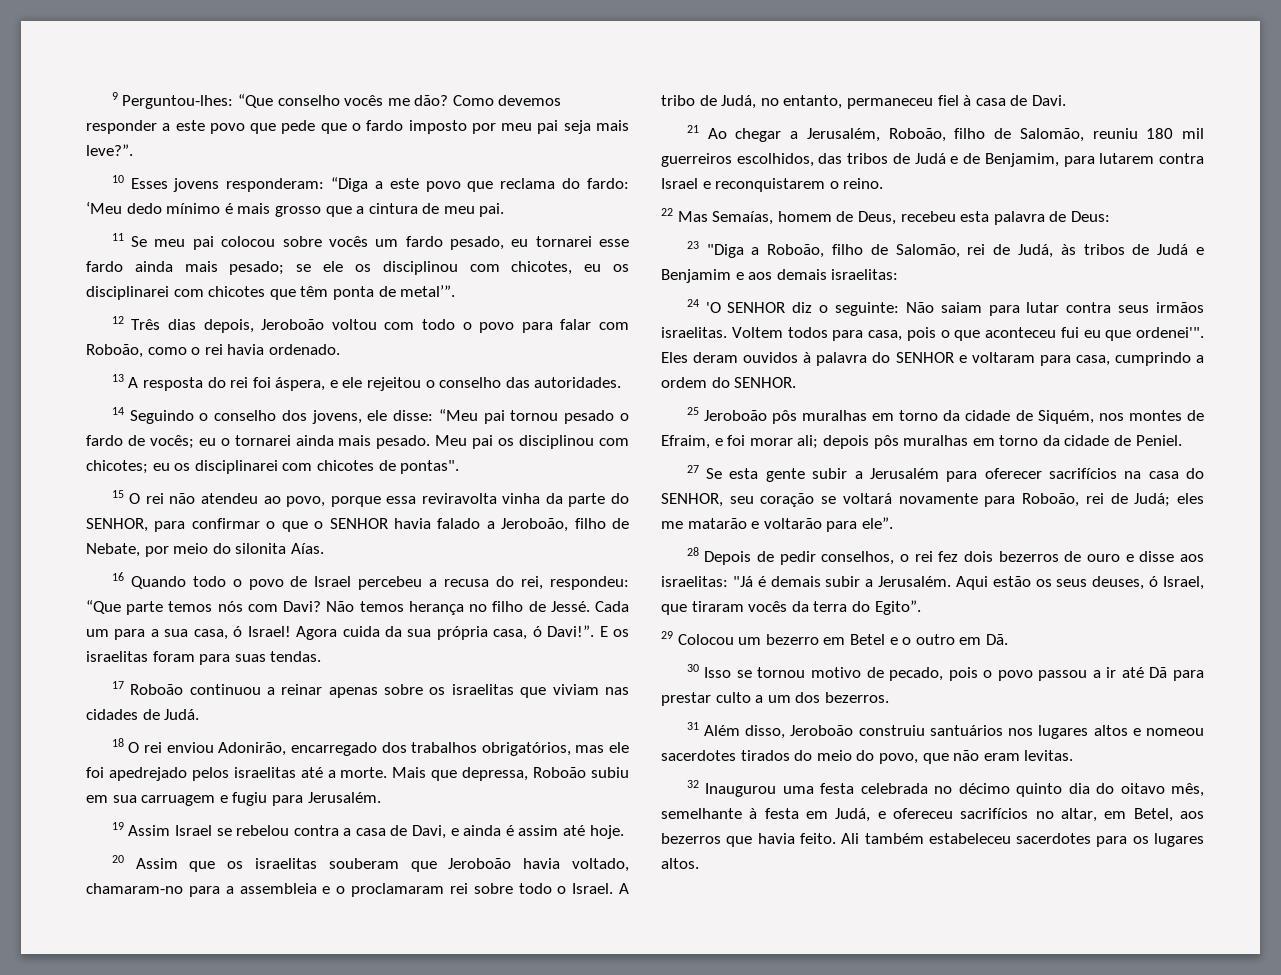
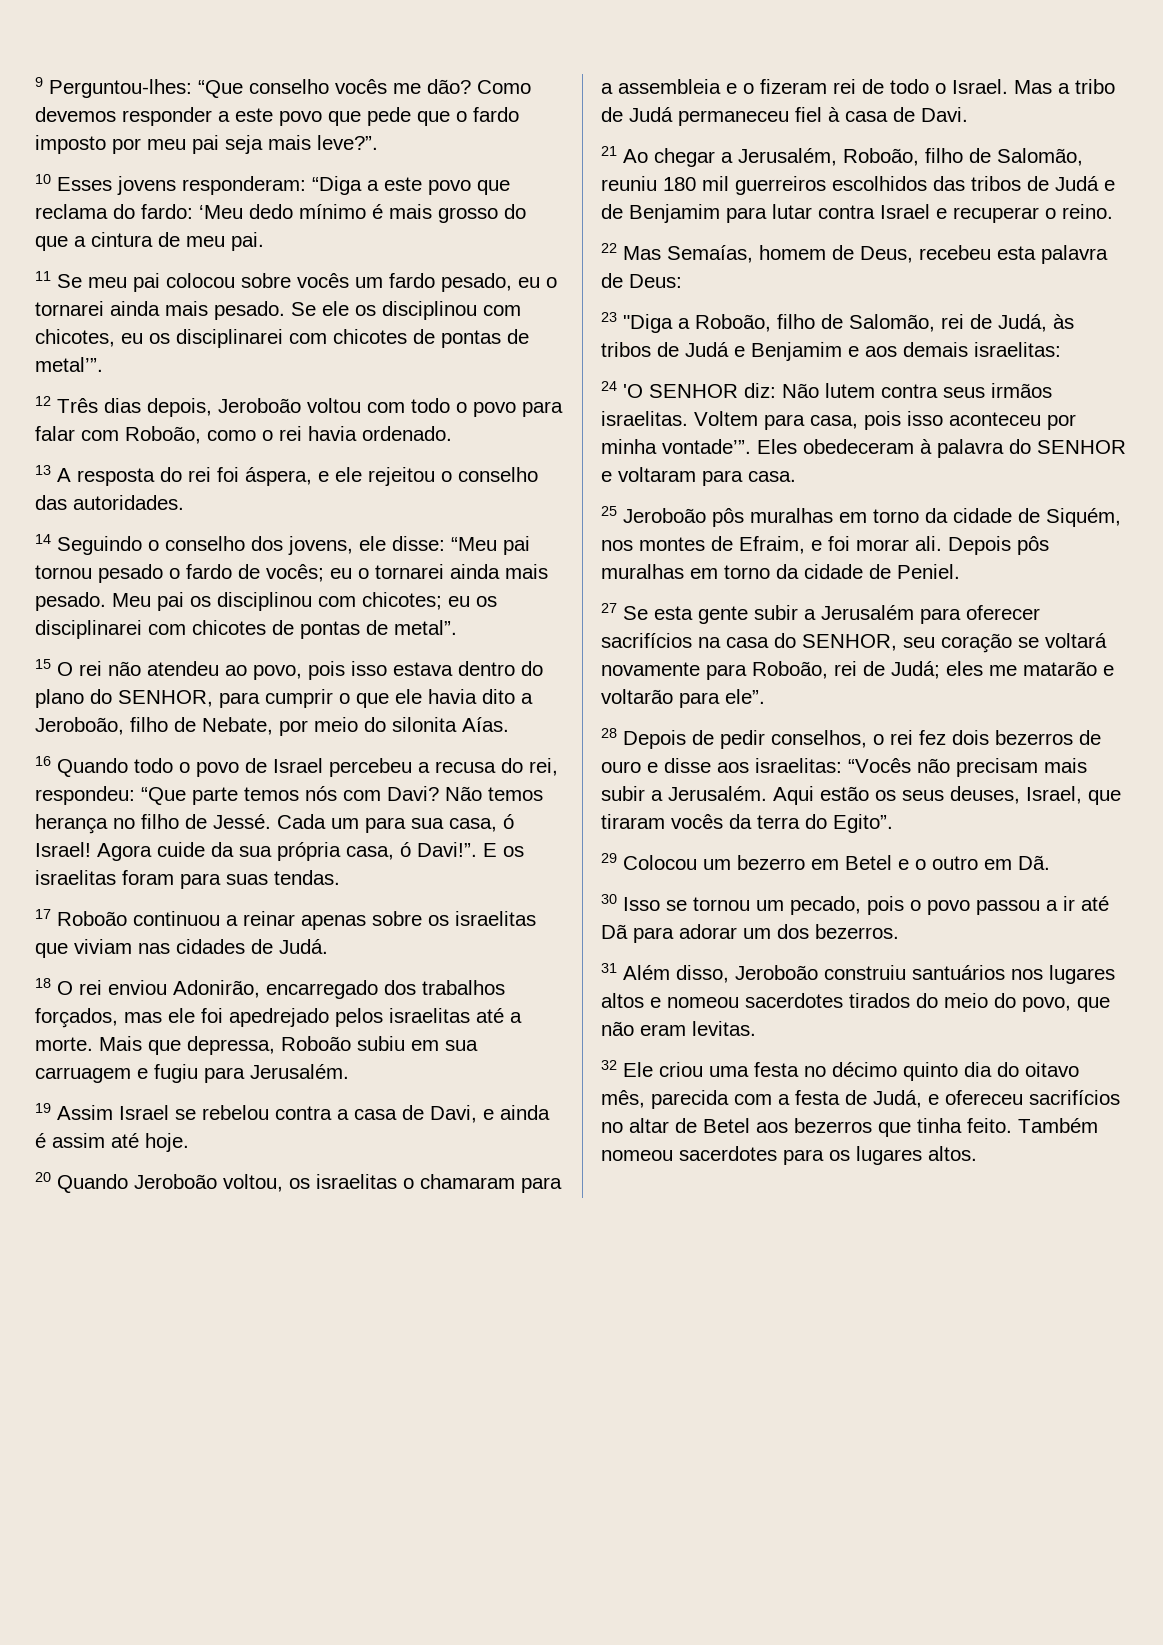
(321, 211) none -> [504,204,526,219] do
[535,236,629,247] [86,261,312,275] tornarei esse fardo ainda mais pesado; se -> [546,277,557,288] [35,301,316,320] o tornarei ainda mais pesado. Se
[269,286,374,300] que têm ponta -> [413,329,501,348] de pontas
[400,460,460,474] pontas". -> [300,620,457,639] pontas de metal”.
[330,493,606,507] porque essa reviravolta vinha da parte -> [308,661,543,680] [35,689,84,708] pois isso estava dentro do plano
[191,518,481,532] confirmar o que o SENHOR havia falado -> [265,689,515,708] cumprir o que ele havia dito
[150,629,159,637] a -> (406, 825) none
[342,626,380,637] cuida -> [157,842,205,857] cuide
[481,742,571,756] obrigatórios, -> [35,1008,118,1028] forçados,
[135,858,629,872] [86,883,183,894] Assim que os israelitas souberam que Jeroboão havia voltado, chamaram-no -> [57,1174,515,1193] Quando Jeroboão voltou, os israelitas o chamaram
[351,883,629,897] [661,95,843,109] proclamaram rei sobre todo o Israel. A tribo de Judá, no entanto, -> [760,79,1115,94] [601,107,673,122] fizeram rei de todo o Israel. Mas a tribo de Judá
[736,153,814,167] escolhidos, -> [832,176,927,191] escolhidos
[984,153,1155,167] Benjamim, para lutarem -> [629,204,812,223] Benjamim para lutar
[715,178,826,192] reconquistarem -> [953,207,1039,223] recuperar
[792,302,1060,316] diz o seguinte: Não saiam para lutar -> [744,383,875,398] diz: Não lutem
[787,327,828,338] todos -> (758, 418) none
[940,327,1204,341] [661,352,799,363] o que aconteceu fui eu que ordenei'". Eles deram ouvidos -> [907,411,1076,430] [601,439,914,454] isso aconteceu por minha vontade’”. Eles obedeceram
[1075,352,1204,366] [661,377,797,388] casa, cumprindo a ordem do SENHOR. -> [748,471,796,482] casa.
[797,435,869,449] ali; depois -> [915,536,1011,555] ali. Depois
[732,576,821,587] "Já é demais -> [848,758,1087,777] “Vocês não precisam mais
[1149,576,1159,587] ó -> (1020, 795) none
[810,667,884,678] motivo de -> [756,900,784,911] um
[661,692,764,706] prestar culto a -> [679,924,737,939] adorar
[705,783,777,797] Inaugurou -> [623,1062,703,1077] Ele criou
[860,783,928,794] celebrada -> (799, 1069) none
[661,808,828,819] semelhante à festa em -> [651,1090,867,1109] parecida com a festa de
[1061,808,1204,822] [661,833,1011,847] altar, em Betel, aos bezerros que havia feito. Ali também estabeleceu -> [629,1118,1098,1137] [601,1150,673,1161] altar de Betel aos bezerros que tinha feito. Também nomeou

